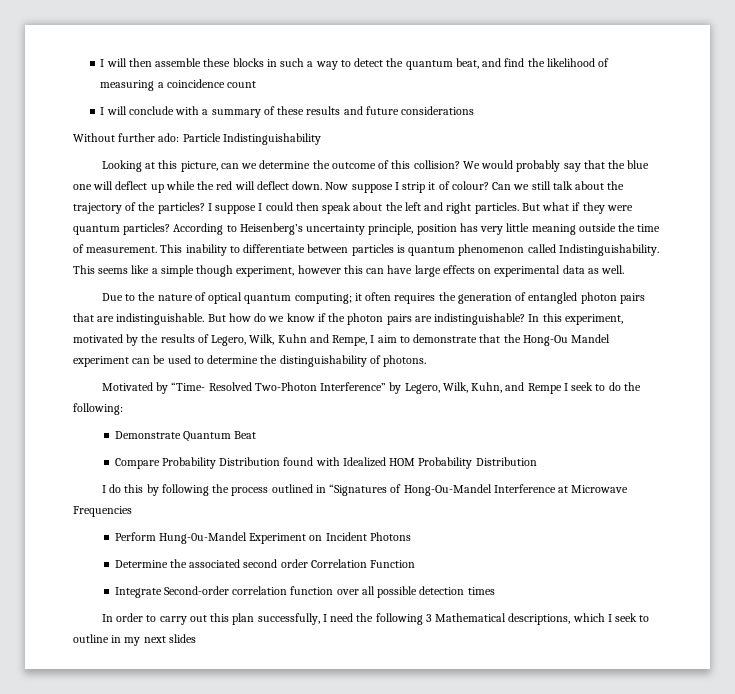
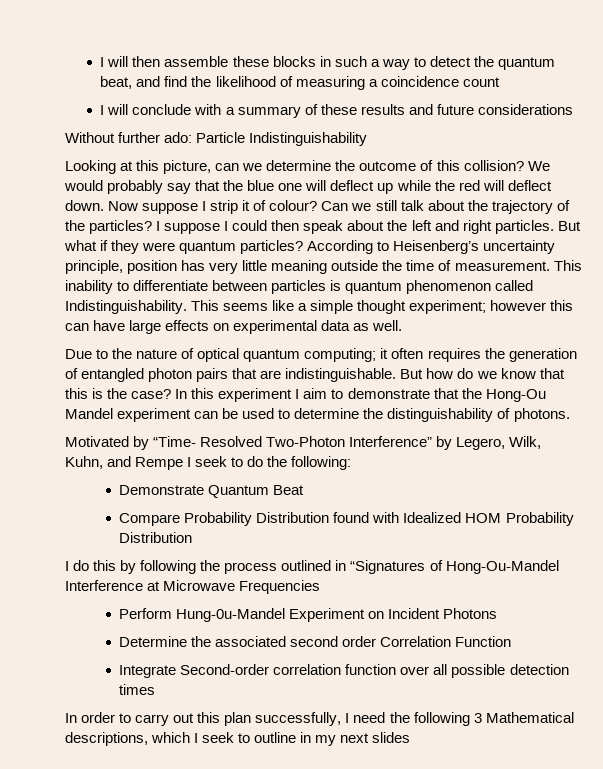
[196,265,295,277] though experiment, -> [357,300,487,314] thought experiment;
[317,313,623,325] [73,334,368,346] if the photon pairs are indistinguishable? In this experiment, motivated by the results of Legero, Wilk, Kuhn and Rempe, -> [539,368,565,379] [65,388,293,402] that this is the case? In this experiment

